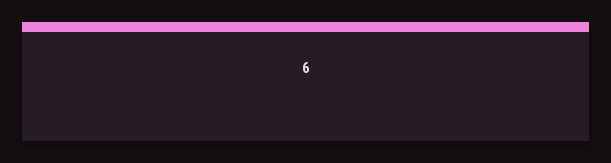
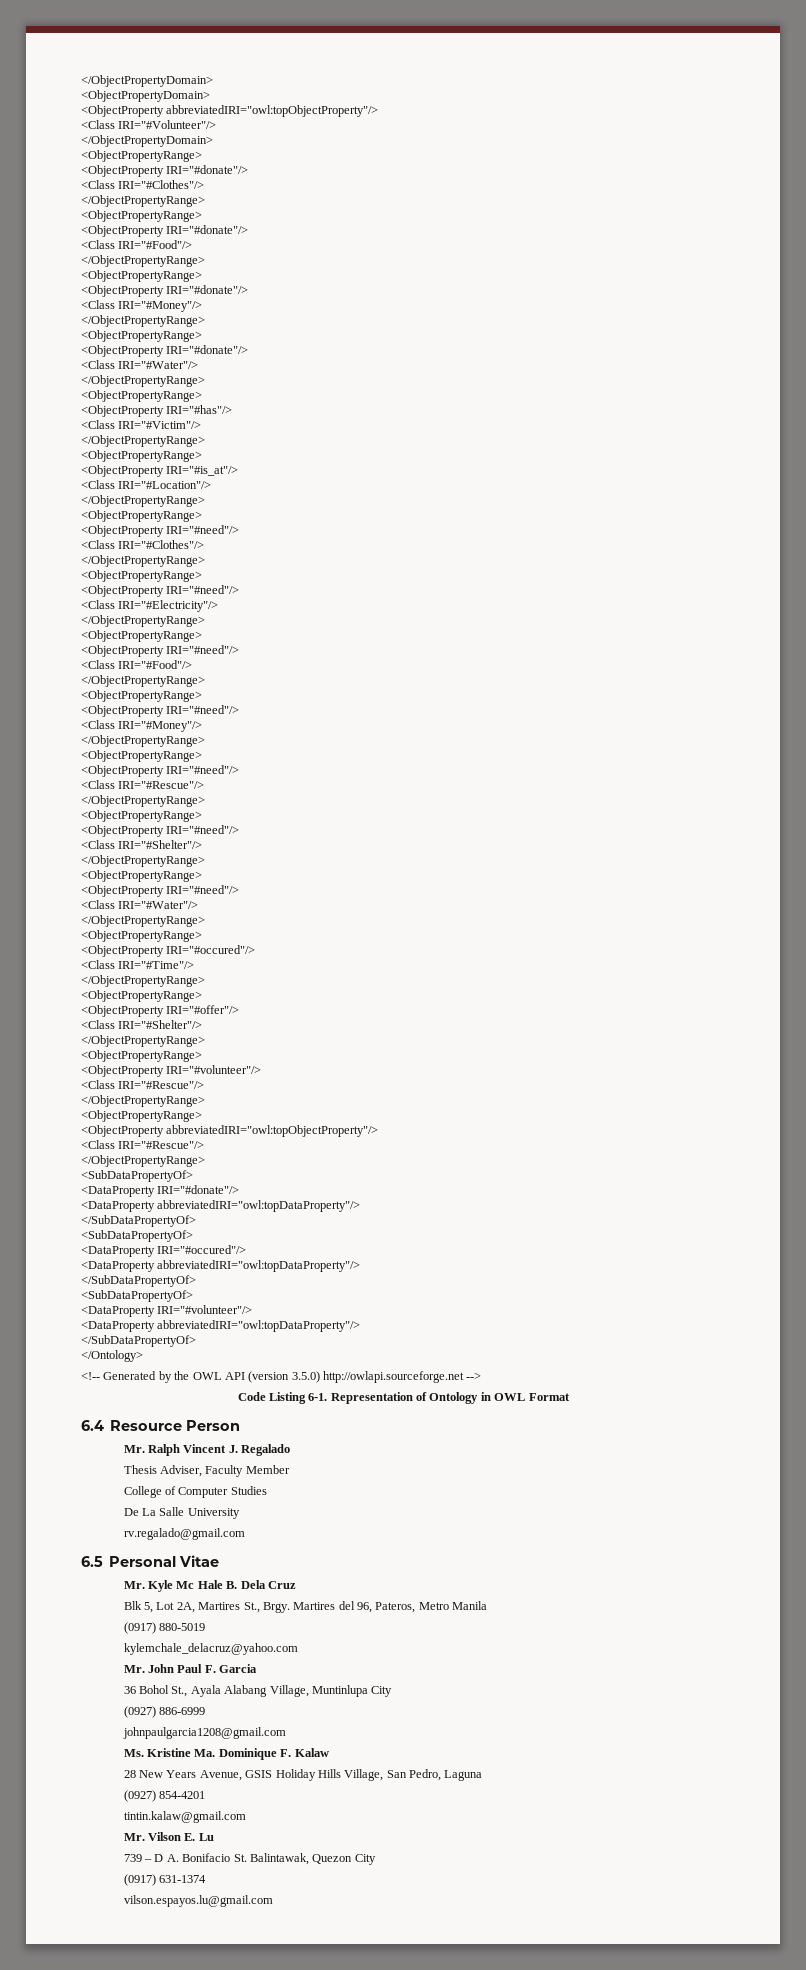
[301,62,310,73] 6 -> [81,75,213,87] [81,90,210,102] [81,105,379,117] [81,120,217,129] [81,135,213,147] [81,150,202,162] [81,165,249,177] [81,180,205,189] [81,195,205,207] [81,210,202,222] [81,225,249,237] [81,240,193,249] [81,255,205,267] [81,270,202,282] [81,285,249,297] [81,300,203,312] [81,315,205,327] [81,330,202,342] [81,345,249,357] [81,360,199,369] [81,375,205,387] [81,390,202,402] [81,405,233,417] [81,420,202,429] [81,435,205,447] [81,450,202,462] [81,465,239,477] [81,480,212,489] [81,495,205,507] [81,510,202,522] [81,525,240,537] [81,540,205,549] [81,555,205,567] [81,570,202,582] [81,585,240,597] [81,600,219,612] [81,615,205,627] [81,630,202,642] [81,645,240,657] [81,660,193,669] [81,675,205,687] [81,690,202,702] [81,705,240,717] [81,720,203,732] [81,735,205,747] [81,750,202,762] [81,765,240,777] [81,780,205,789] [81,795,205,807] [81,810,202,822] [81,825,240,837] [81,840,203,849] [81,855,205,867] [81,870,202,882] [81,885,240,897] [81,900,199,909] [81,915,205,927] [81,930,202,942] [81,945,256,957] [81,960,195,969] [81,975,205,987] [81,990,202,1002] [81,1005,240,1017] [81,1020,203,1029] [81,1035,205,1047] [81,1050,202,1062] [81,1065,262,1077] [81,1080,205,1089] [81,1095,205,1107] [81,1110,202,1122] [81,1125,379,1137] [81,1140,205,1149] [81,1155,205,1167] [81,1170,193,1182] [81,1185,240,1197] [81,1200,361,1212] [81,1215,196,1227] [81,1230,193,1242] [81,1245,247,1257] [81,1260,361,1272] [81,1275,196,1287] [81,1290,193,1302] [81,1305,253,1317] [81,1320,361,1332] [81,1335,196,1347] [81,1350,143,1362] [81,1371,482,1383] [237,1392,570,1404] [81,1420,241,1431] [123,1444,291,1456] [123,1465,290,1477] [123,1486,267,1498] [123,1507,240,1519] [123,1528,245,1540] [81,1555,220,1567] [123,1580,296,1592] [123,1601,488,1613] [123,1622,206,1634] [123,1643,298,1655] [123,1664,258,1673] [123,1685,393,1697] [123,1706,206,1718] [122,1727,286,1739] [123,1748,329,1760] [123,1769,483,1781] [123,1790,206,1802] [123,1811,246,1823] [123,1832,214,1841] [123,1853,376,1865] [123,1874,207,1886] [123,1895,273,1907] </ObjectPropertyDomain> // <ObjectPropertyDomain> // <ObjectProperty abbreviatedIRI="owl:topObjectProperty"/> // <Class IRI="#Volunteer"/> // </ObjectPropertyDomain> // <ObjectPropertyRange> // <ObjectProperty IRI="#donate"/> // <Class IRI="#Clothes"/> // </ObjectPropertyRange> // <ObjectPropertyRange> // <ObjectProperty IRI="#donate"/> // <Class IRI="#Food"/> // </ObjectPropertyRange> // <ObjectPropertyRange> // <ObjectProperty IRI="#donate"/> // <Class IRI="#Money"/> // </ObjectPropertyRange> // <ObjectPropertyRange> // <ObjectProperty IRI="#donate"/> // <Class IRI="#Water"/> // </ObjectPropertyRange> // <ObjectPropertyRange> // <ObjectProperty IRI="#has"/> // <Class IRI="#Victim"/> // </ObjectPropertyRange> // <ObjectPropertyRange> // <ObjectProperty IRI="#is_at"/> // <Class IRI="#Location"/> // </ObjectPropertyRange> // <ObjectPropertyRange> // <ObjectProperty IRI="#need"/> // <Class IRI="#Clothes"/> // </ObjectPropertyRange> // <ObjectPropertyRange> // <ObjectProperty IRI="#need"/> // <Class IRI="#Electricity"/> // </ObjectPropertyRange> // <ObjectPropertyRange> // <ObjectProperty IRI="#need"/> // <Class IRI="#Food"/> // </ObjectPropertyRange> // <ObjectPropertyRange> // <ObjectProperty IRI="#need"/> // <Class IRI="#Money"/> // </ObjectPropertyRange> // <ObjectPropertyRange> // <ObjectProperty IRI="#need"/> // <Class IRI="#Rescue"/> // </ObjectPropertyRange> // <ObjectPropertyRange> // <ObjectProperty IRI="#need"/> // <Class IRI="#Shelter"/> // </ObjectPropertyRange> // <ObjectPropertyRange> // <ObjectProperty IRI="#need"/> // <Class IRI="#Water"/> // </ObjectPropertyRange> // <ObjectPropertyRange> // <ObjectProperty IRI="#occured"/> // <Class IRI="#Time"/> // </ObjectPropertyRange> // <ObjectPropertyRange> // <ObjectProperty IRI="#offer"/> // <Class IRI="#Shelter"/> // </ObjectPropertyRange> // <ObjectPropertyRange> // <ObjectProperty IRI="#volunteer"/> // <Class IRI="#Rescue"/> // </ObjectPropertyRange> // <ObjectPropertyRange> // <ObjectProperty abbreviatedIRI="owl:topObjectProperty"/> // <Class IRI="#Rescue"/> // </ObjectPropertyRange> // <SubDataPropertyOf> // <DataProperty IRI="#donate"/> // <DataProperty abbreviatedIRI="owl:topDataProperty"/> // </SubDataPropertyOf> // <SubDataPropertyOf> // <DataProperty IRI="#occured"/> // <DataProperty abbreviatedIRI="owl:topDataProperty"/> // </SubDataPropertyOf> // <SubDataPropertyOf> // <DataProperty IRI="#volunteer"/> // <DataProperty abbreviatedIRI="owl:topDataProperty"/> // </SubDataPropertyOf> // </Ontology> // <!-- Generated by the OWL API (version 3.5.0) http://owlapi.sourceforge.net --> // Code Listing 6-1. Representation of Ontology in OWL Format // 6.4 Resource Person // Mr. Ralph Vincent J. Regalado // Thesis Adviser, Faculty Member // College of Computer Studies // De La Salle University // rv.regalado@gmail.com // 6.5 Personal Vitae // Mr. Kyle Mc Hale B. Dela Cruz // Blk 5, Lot 2A, Martires St., Brgy. Martires del 96, Pateros, Metro Manila // (0917) 880-5019 // kylemchale_delacruz@yahoo.com // Mr. John Paul F. Garcia // 36 Bohol St., Ayala Alabang Village, Muntinlupa City // (0927) 886-6999 // johnpaulgarcia1208@gmail.com // Ms. Kristine Ma. Dominique F. Kalaw // 28 New Years Avenue, GSIS Holiday Hills Village, San Pedro, Laguna // (0927) 854-4201 // tintin.kalaw@gmail.com // Mr. Vilson E. Lu // 739 – D A. Bonifacio St. Balintawak, Quezon City // (0917) 631-1374 // vilson.espayos.lu@gmail.com

